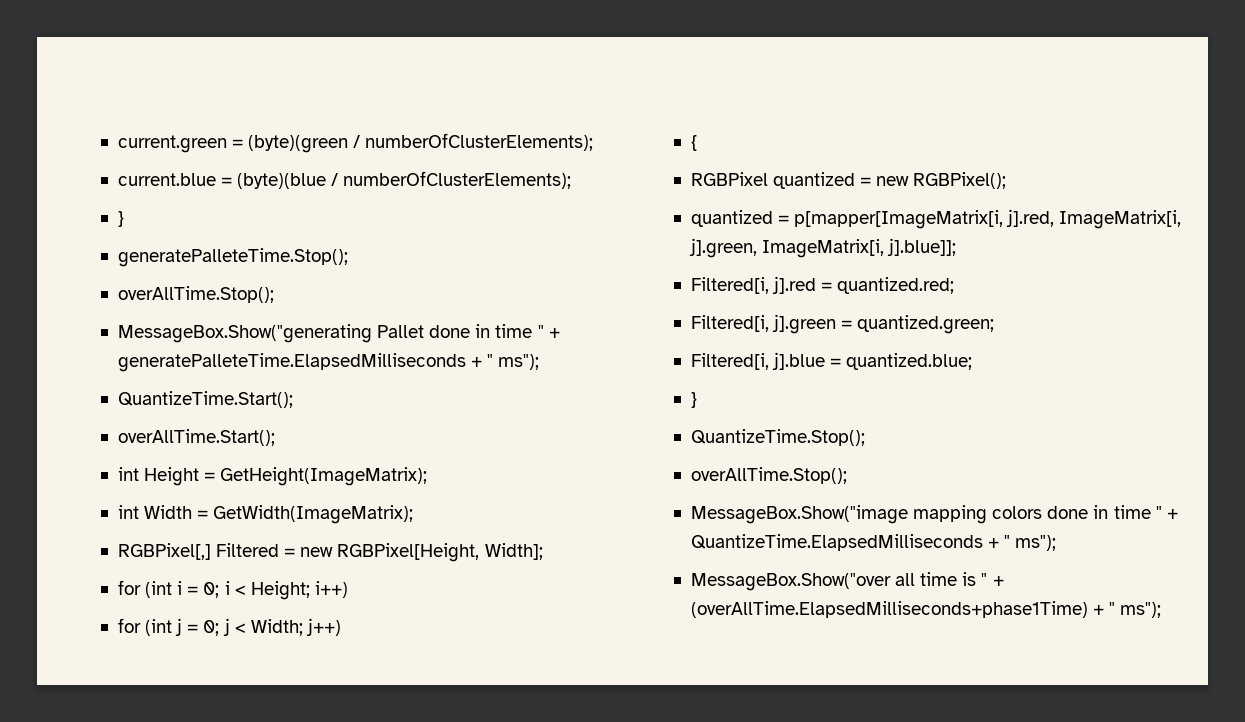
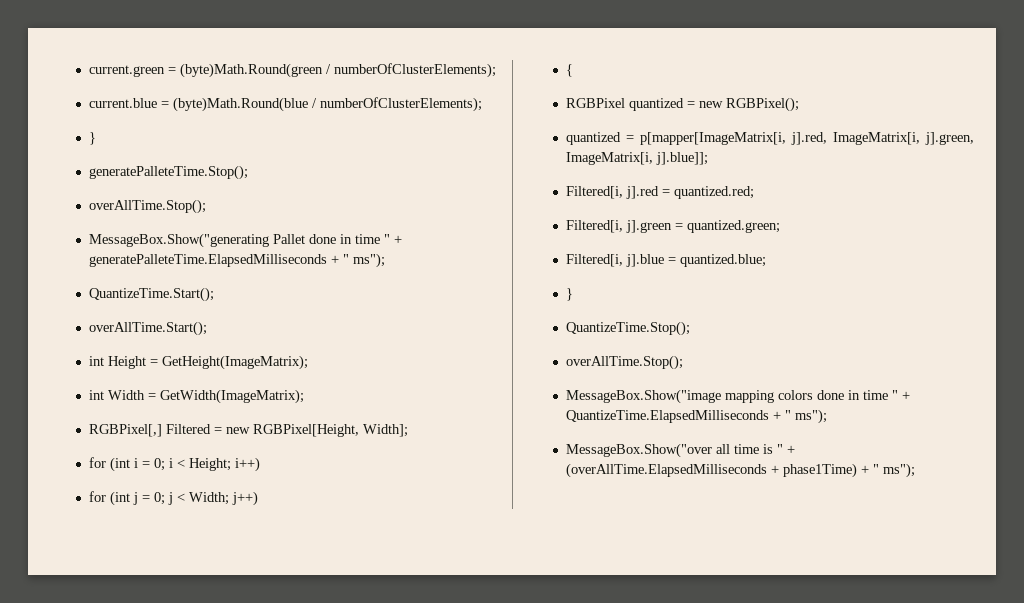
[248,135,349,153] (byte)(green -> [179,63,323,78] (byte)Math.Round(green
[237,173,327,189] (byte)(blue -> [172,97,308,112] (byte)Math.Round(blue
[690,601,1088,618] (overAllTime.ElapsedMilliseconds+phase1Time) -> [565,463,857,478] (overAllTime.ElapsedMilliseconds + phase1Time)

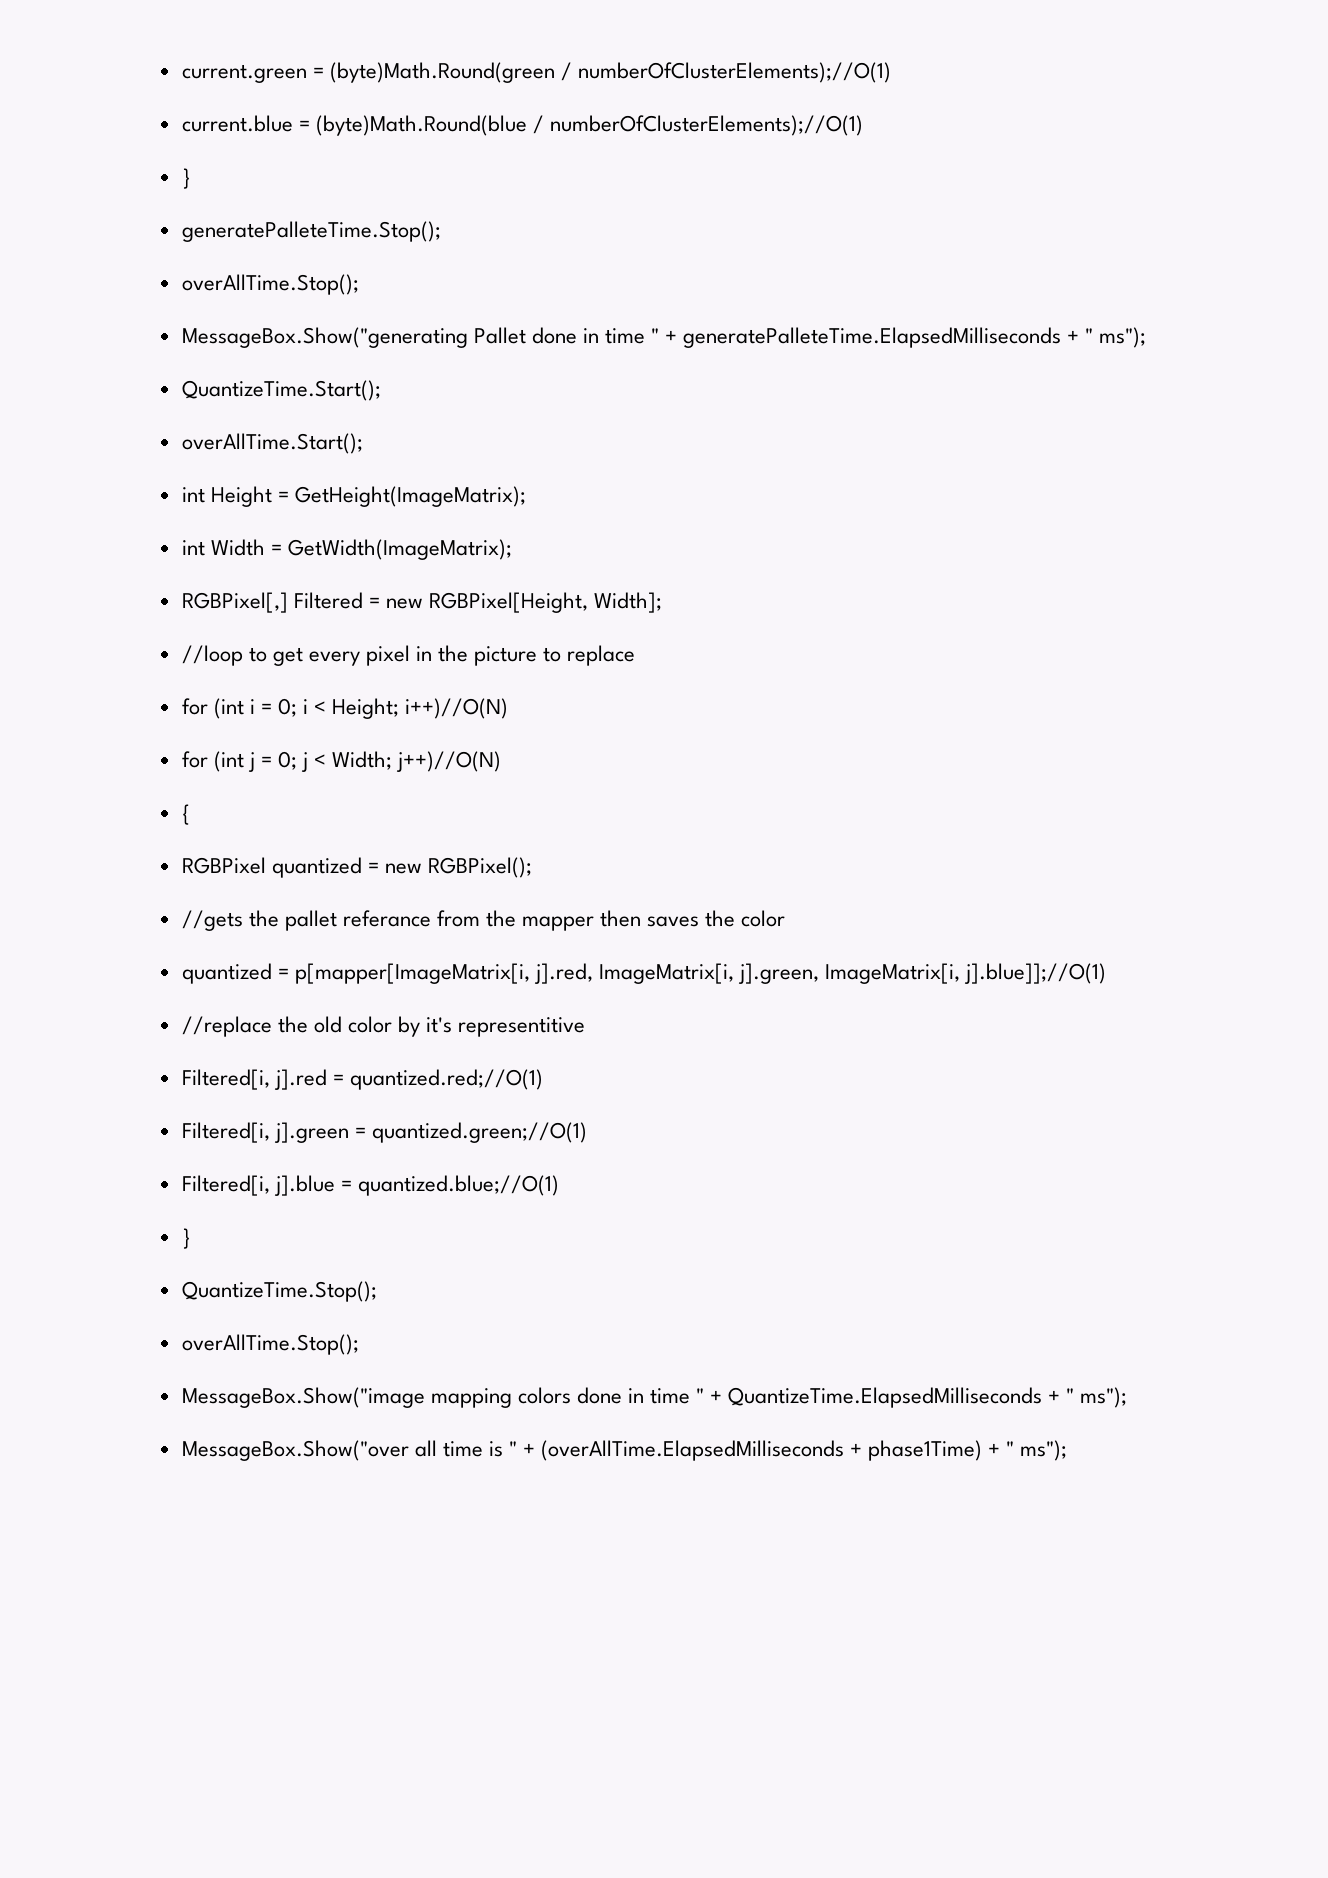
[333,63,496,78] numberOfClusterElements); -> [577,62,891,83] numberOfClusterElements);//O(1)
[319,97,482,112] numberOfClusterElements); -> [549,115,863,136] numberOfClusterElements);//O(1)
(408, 430) none -> [181,645,636,666] // //loop to get every pixel in the picture to replace
[234,457,260,472] i++) -> [405,698,509,719] i++)//O(N)
[231,491,258,506] j++) -> [396,751,502,772] j++)//O(N)
(799, 104) none -> [181,910,786,931] // //gets the pallet referance from the mapper then saves the color
[655,152,708,165] j].blue]]; -> [964,963,1107,984] [181,1016,586,1037] j].blue]];//O(1) // //replace the old color by it's representitive
[673,186,754,199] quantized.red; -> [349,1069,543,1090] quantized.red;//O(1)
[686,220,780,233] quantized.green; -> [371,1122,587,1143] quantized.green;//O(1)
[679,254,766,267] quantized.blue; -> [357,1175,559,1196] quantized.blue;//O(1)

